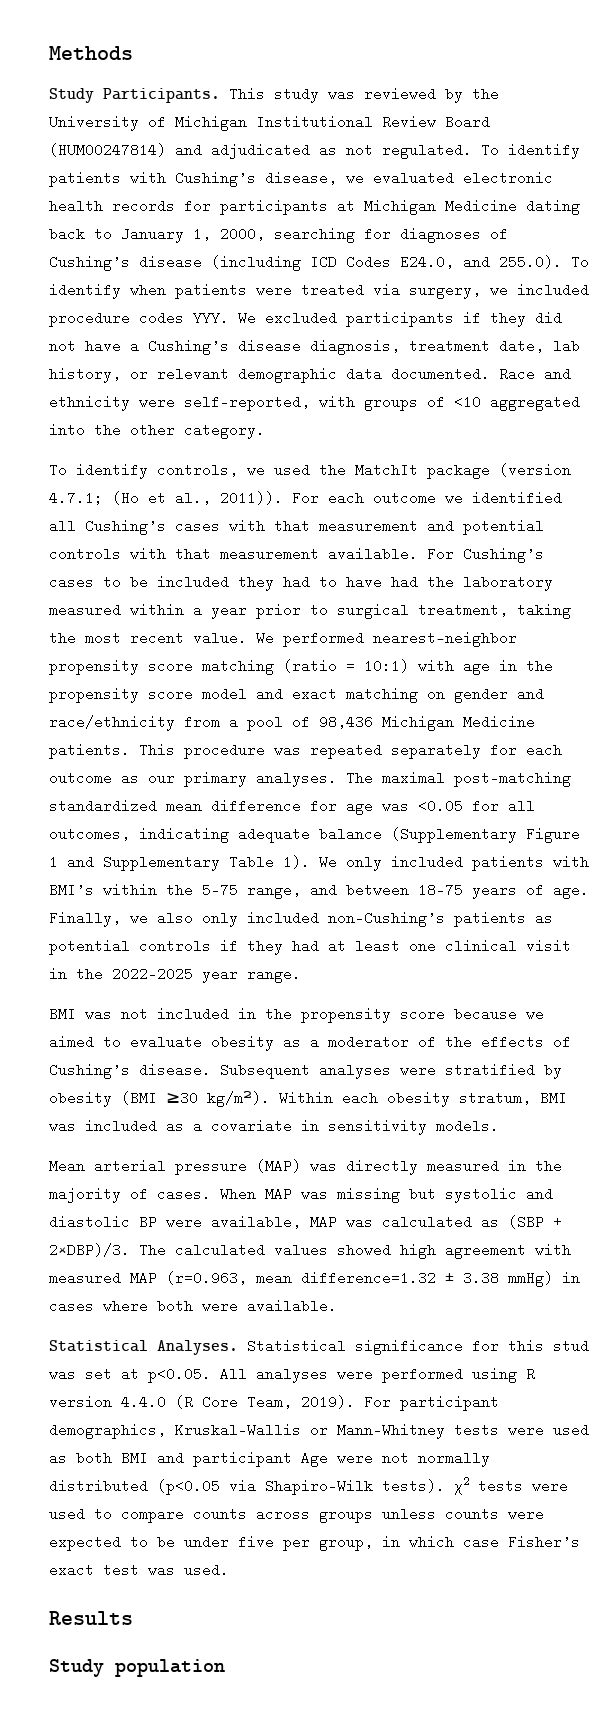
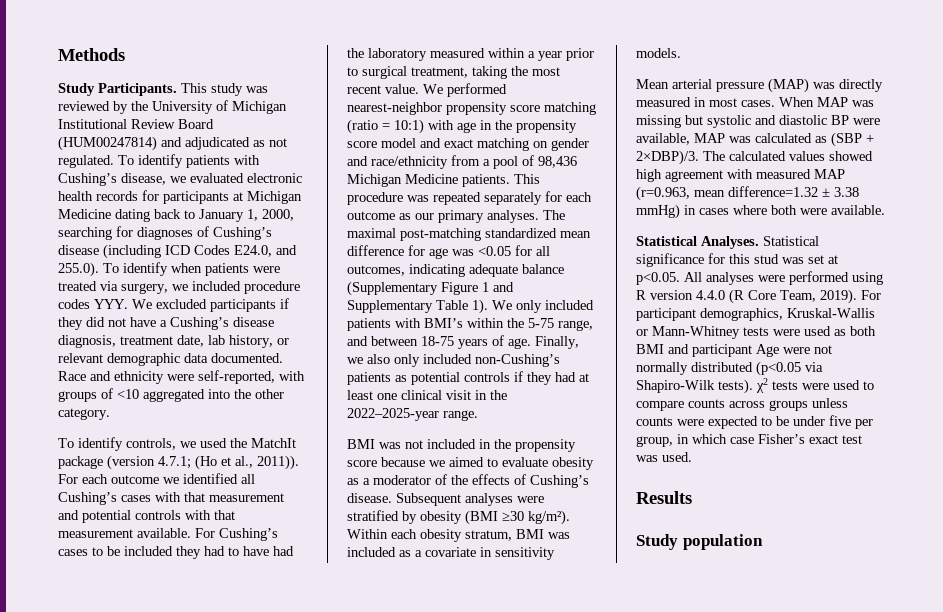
[112,967,238,983] 2022-2025 year -> [347,408,439,421] 2022–2025-year
[535,1159,562,1173] [49,1187,148,1203] the majority of -> [709,98,737,107] most

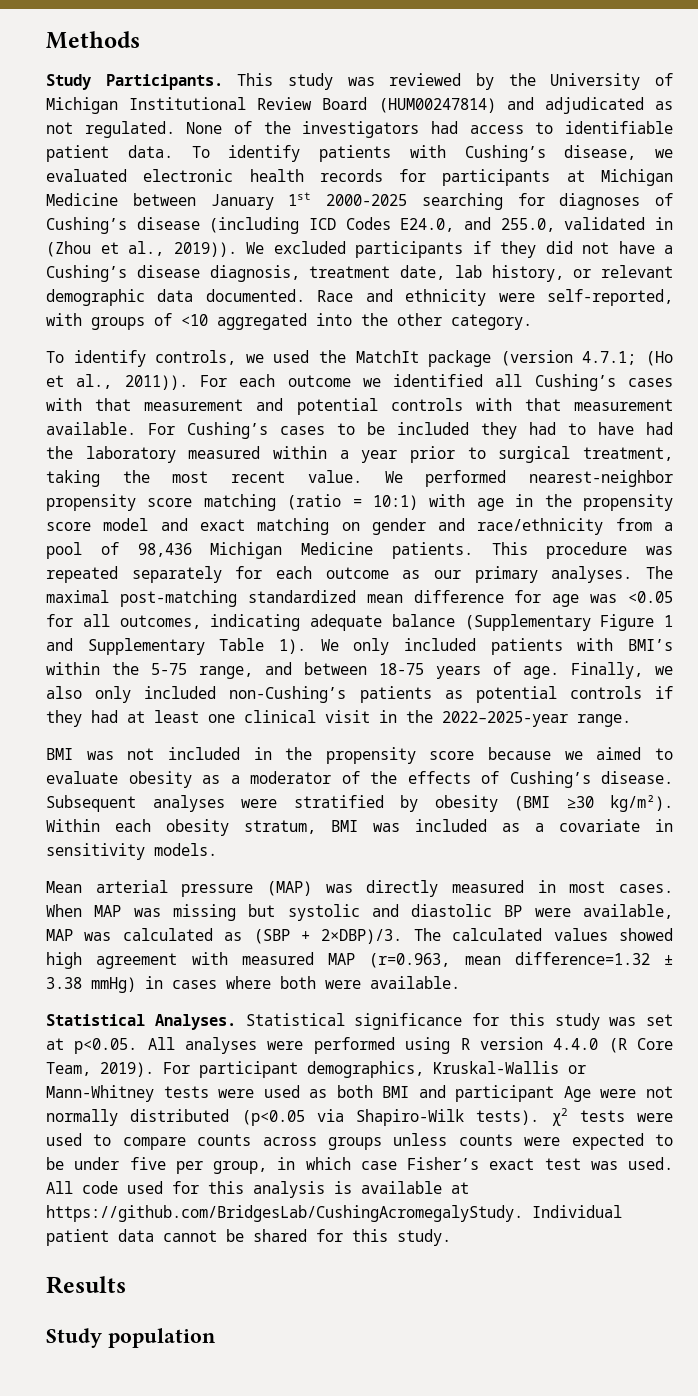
(114, 161) none -> [186,121,673,138] [46,145,173,162] None of the investigators had access to identifiable patient data.
[115,209,294,222] dating back to January 1, 2000, -> [132,192,407,210] between January 1st 2000-2025
[58,262,280,277] [58,281,300,294] [58,299,128,309] 255.0). To identify when patients were treated via surgery, we included procedure codes YYY. -> [500,217,673,232] [46,241,237,257] 255.0, validated in (Zhou et al., 2019)).
[754,254,779,264] stud -> [554,1013,600,1030] study
(692, 457) none -> [46,1181,469,1198] [46,1205,622,1222] [46,1229,451,1246] All code used for this analysis is available at https://github.com/BridgesLab/CushingAcromegalyStudy. Individual patient data cannot be shared for this study.

